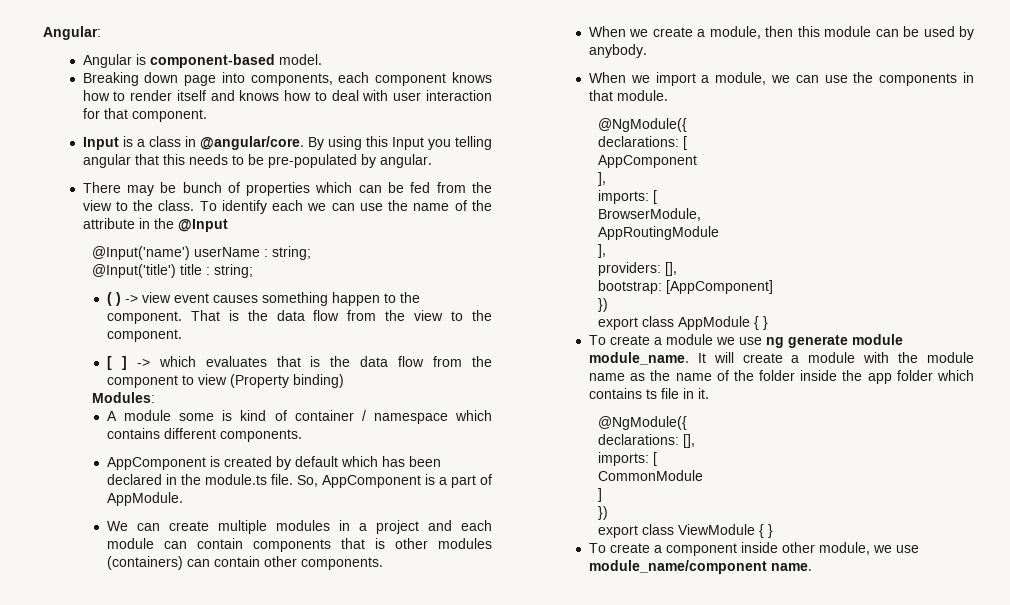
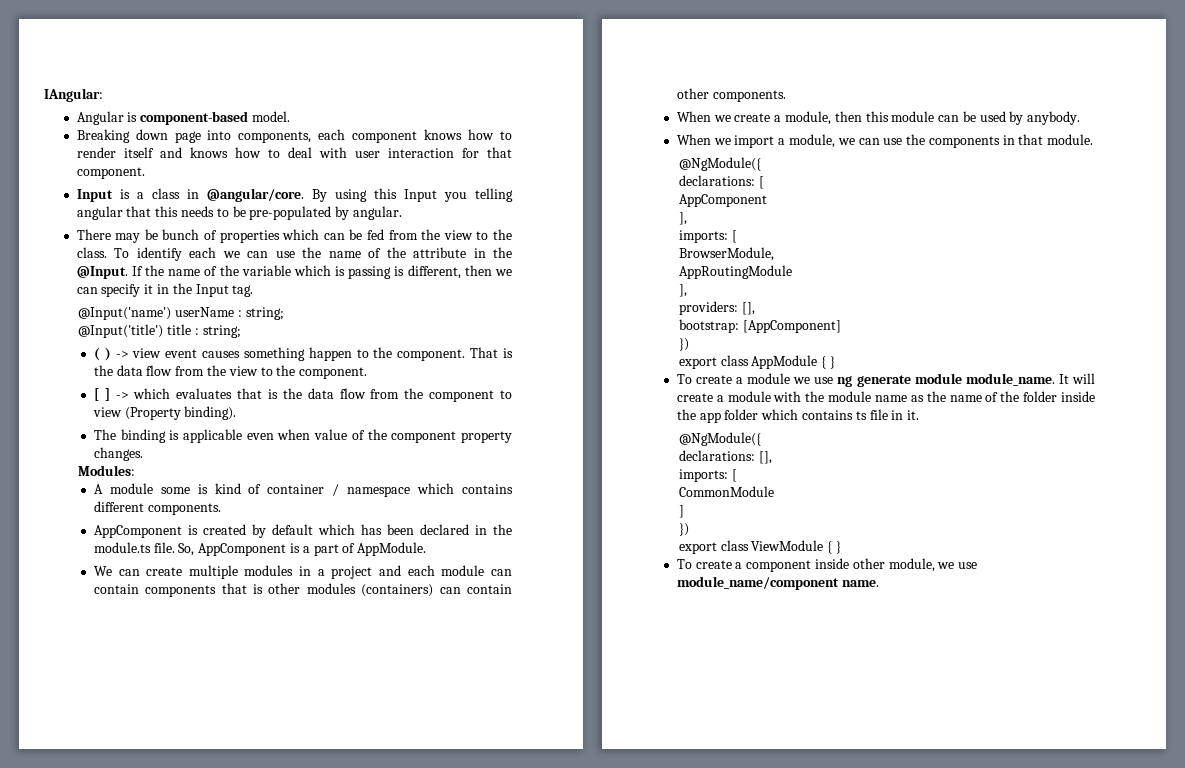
[43,26,101,40] Angular: -> [44,88,103,102] IAngular:
[177,219,228,232] @Input -> [76,265,512,279] [76,283,254,297] @Input. If the name of the variable which is passing is different, then we can specify it in the Input tag.
[292,374,344,388] binding) -> [184,406,237,420] [93,429,512,443] [93,447,143,461] binding). // The binding is applicable even when value of the component property changes.

